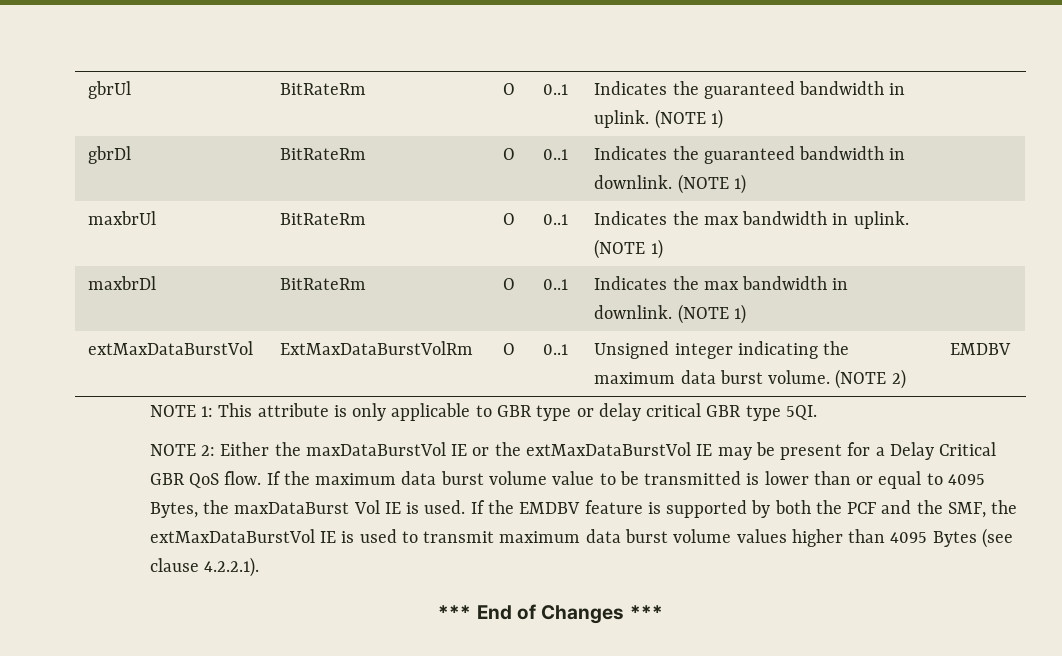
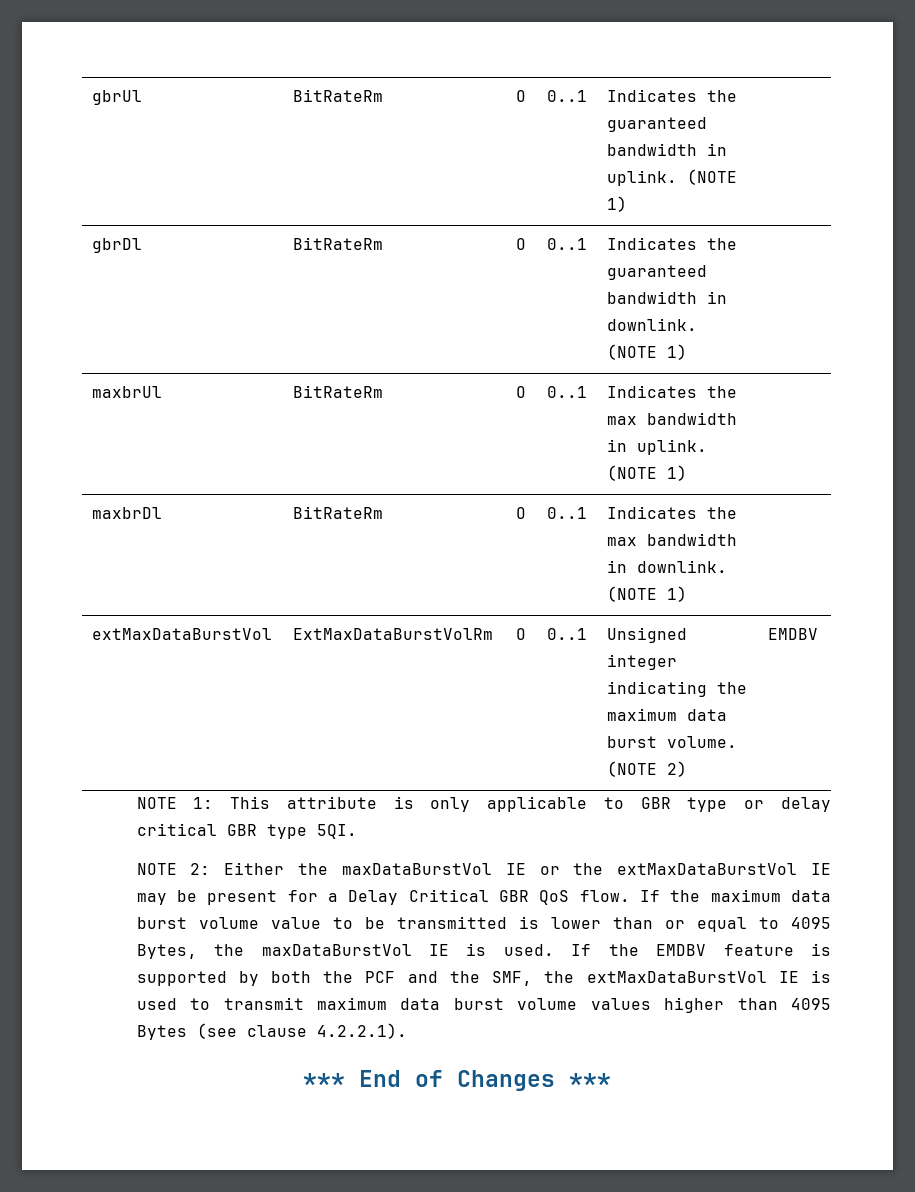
[234,500,380,514] maxDataBurst Vol -> [261,944,412,956] maxDataBurstVol

